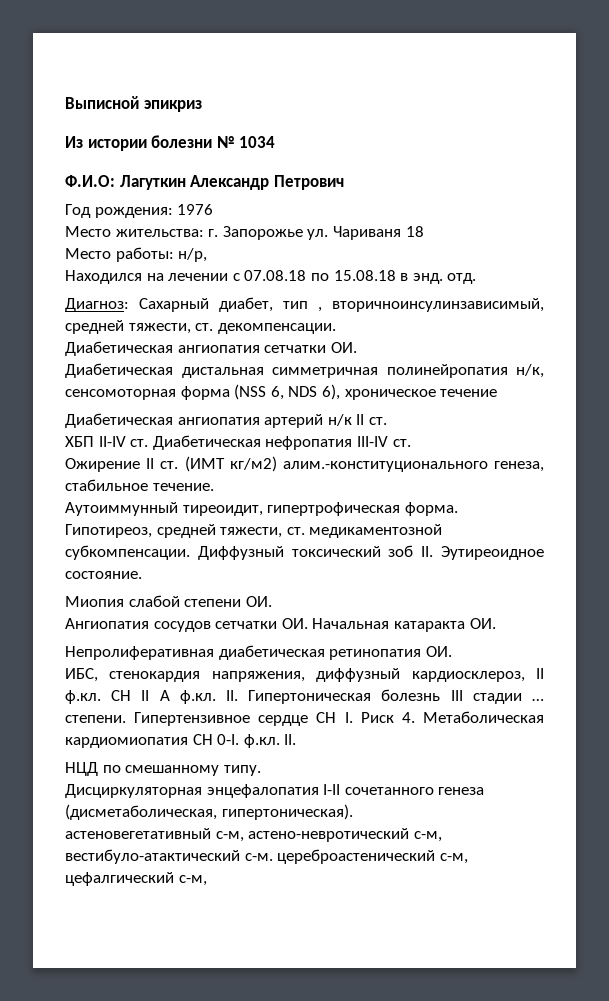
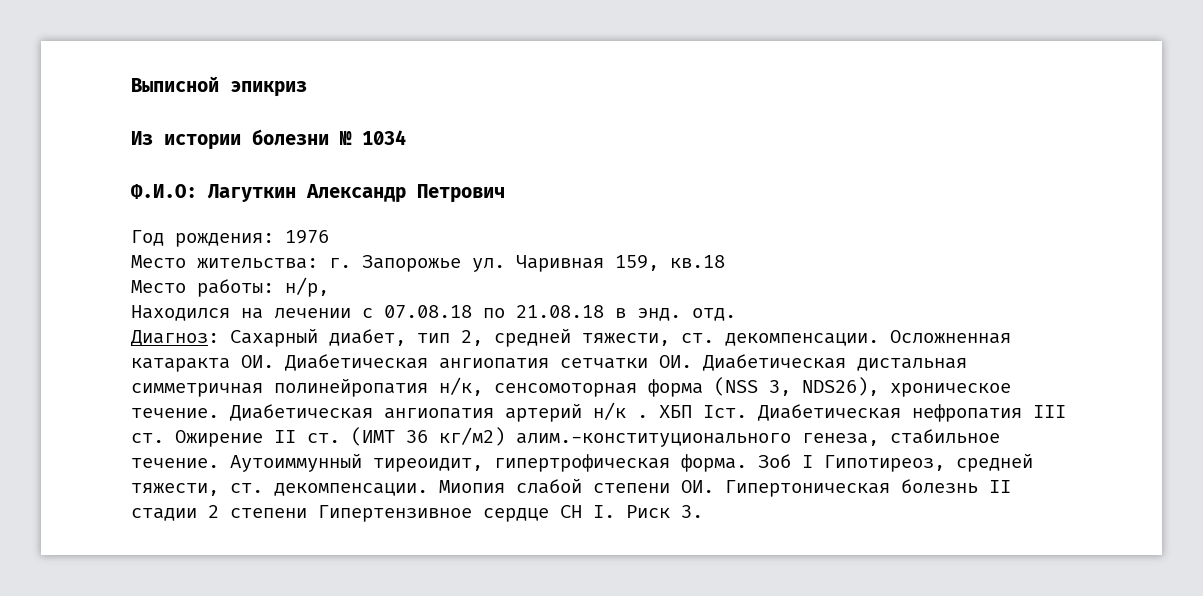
[332,226,424,240] Чариваня 18 -> [516,255,725,272] Чаривная 159, кв.18
[333,270,396,281] 15.08.18 -> [516,305,604,318] 21.08.18
[318,298,544,312] [65,320,336,334] , вторичноинсулинзависимый, средней тяжести, ст. декомпенсации. // -> [461,328,1011,347] [131,355,274,372] 2, средней тяжести, ст. декомпенсации. Осложненная катаракта ОИ.
(357, 347) // -> (692, 361) none
[270,384,498,400] [65,413,387,428] [65,436,149,447] 6, NDS 6), хроническое течение // Диабетическая ангиопатия артерий н/к II ст. // ХБП II-IV ст. -> [769,377,1011,397] [131,402,747,422] 3, NDS26), хроническое течение. Диабетическая ангиопатия артерий н/к . ХБП Iст.
[356,436,411,447] III-IV ст. // -> [1033,405,1066,418] [131,433,164,443] III ст.
(225, 464) none -> [406,430,428,443] 36
(214, 487) // -> (219, 463) none
(458, 509) none -> [758,454,813,468] Зоб I
[309,524,443,538] [65,545,544,560] [65,571,142,579] [65,595,272,607] [65,618,496,632] [65,645,452,660] [65,668,544,682] [65,689,544,704] [65,715,126,723] медикаментозной субкомпенсации. Диффузный токсический зоб II. Эутиреоидное состояние. // Миопия слабой степени ОИ. // Ангиопатия сосудов сетчатки ОИ. Начальная катаракта ОИ. // Непролиферативная диабетическая ретинопатия ОИ. // ИБС, стенокардия напряжения, диффузный кардиосклероз, II ф.кл. СН II А ф.кл. II. Гипертоническая болезнь III стадии … степени. -> [274,478,1011,497] [131,505,307,521] декомпенсации. Миопия слабой степени ОИ. Гипертоническая болезнь II стадии 2 степени
[401,711,545,723] [65,734,297,748] [65,762,261,776] [65,784,485,798] [65,804,353,820] [65,828,442,842] [65,849,468,864] [65,872,207,886] 4. Метаболическая кардиомиопатия СН 0-I. ф.кл. II. // НЦД по смешанному типу. // Дисциркуляторная энцефалопатия I-II сочетанного генеза (дисметаболическая, гипертоническая). // астеновегетативный с-м, астено-невротический с-м, вестибуло-атактический с-м. цереброастенический с-м, цефалгический с-м, -> [681,505,703,518] 3.

